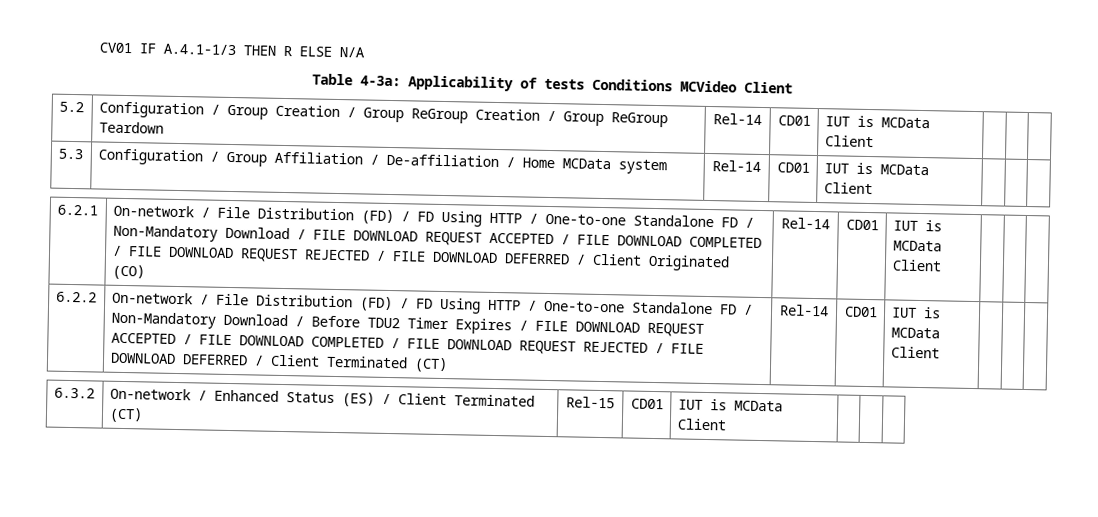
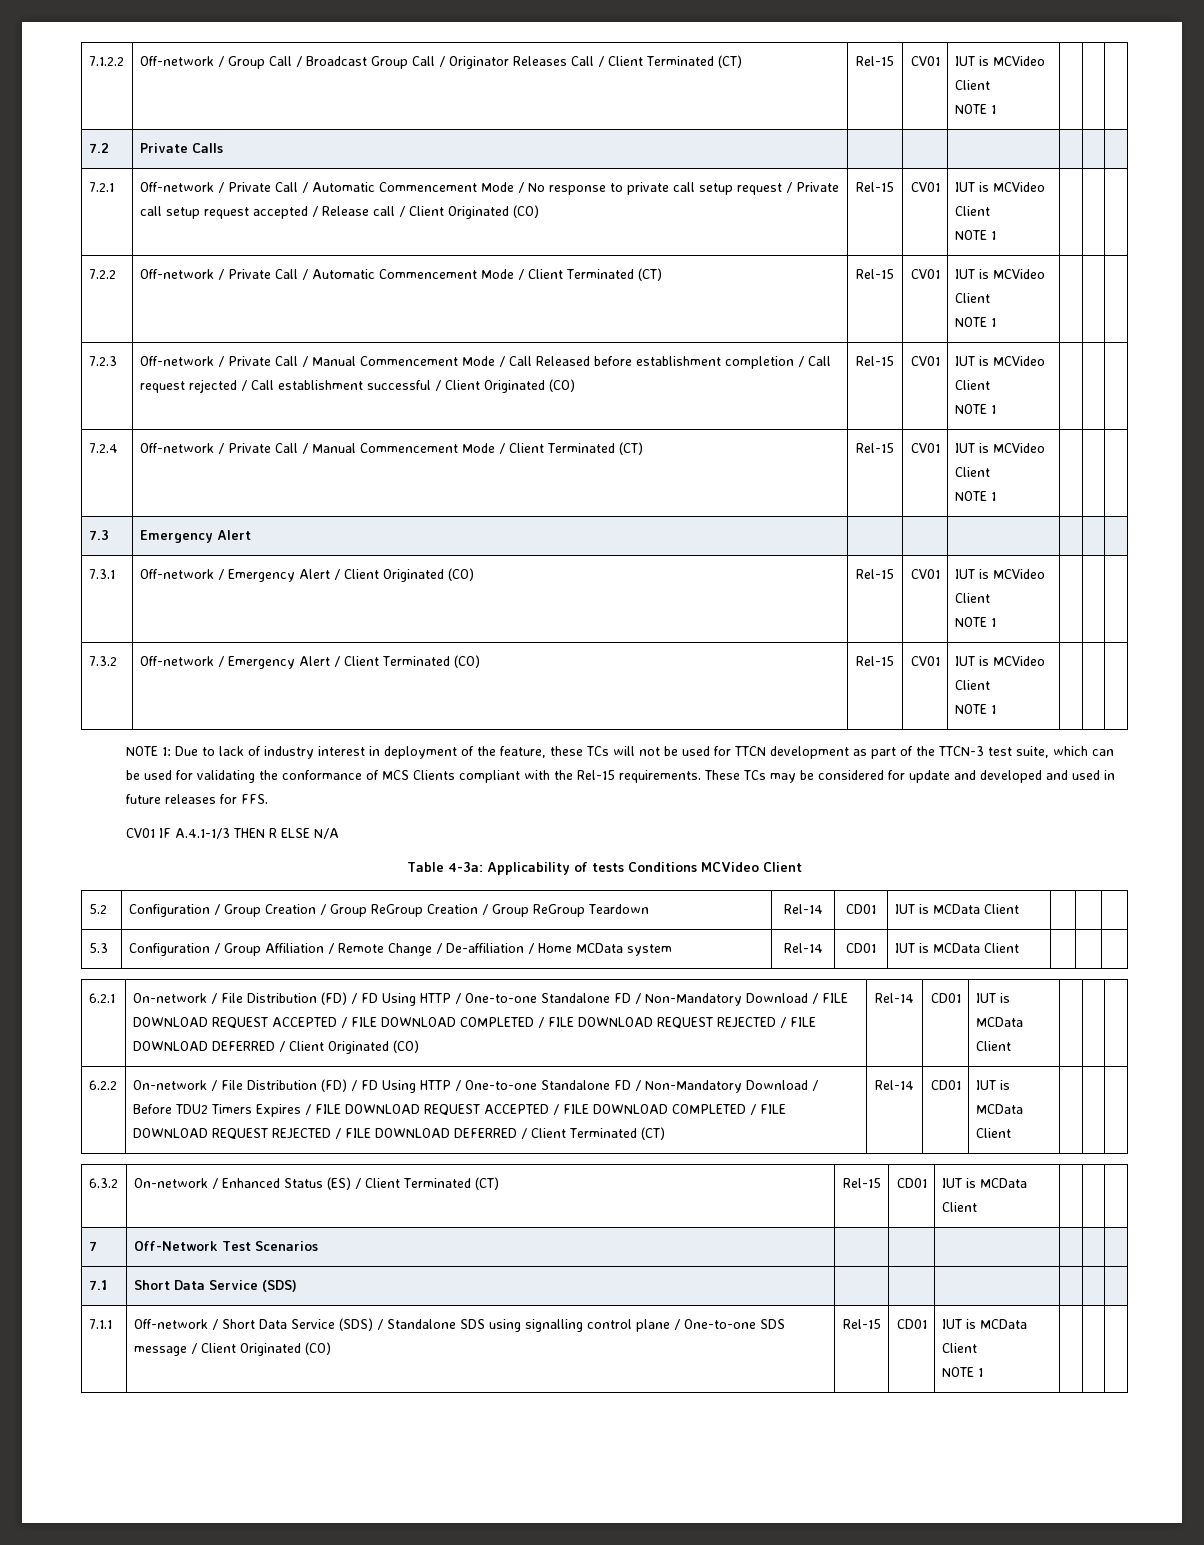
(98, 48) none -> [88,56,124,66] [139,55,742,69] [856,56,894,66] [910,56,940,66] [954,56,1045,66] [954,80,990,90] [954,104,996,114] [88,143,109,153] [139,143,223,153] [88,182,114,192] [139,182,839,195] [139,205,539,219] [856,182,894,192] [910,182,940,192] [954,182,1045,192] [954,206,990,216] [954,230,996,240] [88,269,116,279] [139,268,662,281] [856,269,894,279] [910,269,940,279] [954,269,1045,279] [954,293,990,303] [954,317,996,327] [88,356,117,366] [139,356,831,369] [139,379,575,393] [856,356,894,366] [910,356,940,366] [954,356,1045,366] [954,380,990,390] [954,404,996,414] [88,443,118,453] [139,442,643,455] [856,443,894,453] [910,443,940,453] [954,443,1045,453] [954,467,990,477] [954,491,996,501] [88,530,109,540] [139,530,251,543] [88,569,115,579] [139,568,474,582] [856,569,894,579] [910,569,940,579] [954,569,1045,579] [954,593,990,603] [954,617,996,627] [88,656,117,666] [139,655,480,669] [856,656,894,666] [910,656,940,666] [954,656,1045,666] [954,680,990,690] [954,704,996,714] [126,746,1115,759] [126,770,1116,783] [126,794,269,804] 7.1.2.2 | Off-network / Group Call / Broadcast Group Call / Originator Releases Call / Client Terminated (CT) | Rel-15 | CV01 | IUT is MCVideo Client // NOTE 1 | | | // 7.2 | Private Calls | | | | | | // 7.2.1 | Off-network / Private Call / Automatic Commencement Mode / No response to private call setup request / Private call setup request accepted / Release call / Client Originated (CO) | Rel-15 | CV01 | IUT is MCVideo Client // NOTE 1 | | | // 7.2.2 | Off-network / Private Call / Automatic Commencement Mode / Client Terminated (CT) | Rel-15 | CV01 | IUT is MCVideo Client // NOTE 1 | | | // 7.2.3 | Off-network / Private Call / Manual Commencement Mode / Call Released before establishment completion / Call request rejected / Call establishment successful / Client Originated (CO) | Rel-15 | CV01 | IUT is MCVideo Client // NOTE 1 | | | // 7.2.4 | Off-network / Private Call / Manual Commencement Mode / Client Terminated (CT) | Rel-15 | CV01 | IUT is MCVideo Client // NOTE 1 | | | // 7.3 | Emergency Alert | | | | | | // 7.3.1 | Off-network / Emergency Alert / Client Originated (CO) | Rel-15 | CV01 | IUT is MCVideo Client // NOTE 1 | | | // 7.3.2 | Off-network / Emergency Alert / Client Terminated (CO) | Rel-15 | CV01 | IUT is MCVideo Client // NOTE 1 | | | // NOTE 1: Due to lack of industry interest in deployment of the feature, these TCs will not be used for TTCN development as part of the TTCN-3 test suite, which can be used for validating the conformance of MCS Clients compliant with the Rel-15 requirements. These TCs may be considered for update and developed and used in future releases for FFS. //
(379, 159) none -> [337,943,442,956] Remote Change /
[406,317,449,330] Timer -> [210,1104,252,1114] Timers
(726, 424) none -> [88,1241,97,1251] [133,1241,318,1251] [88,1280,107,1290] [133,1280,297,1292] [88,1319,112,1329] [133,1318,785,1332] [133,1342,331,1356] [842,1319,881,1329] [896,1319,927,1329] [941,1319,1027,1329] [941,1343,977,1353] [941,1367,983,1377] // 7 | Off-Network Test Scenarios | | | | | | // 7.1 | Short Data Service (SDS) | | | | | | // 7.1.1 | Off-network / Short Data Service (SDS) / Standalone SDS using signalling control plane / One-to-one SDS message / Client Originated (CO) | Rel-15 | CD01 | IUT is MCData Client // NOTE 1 | | |

